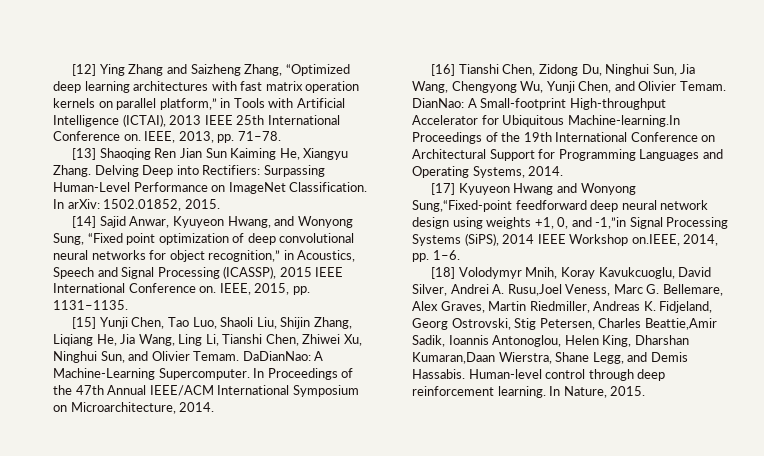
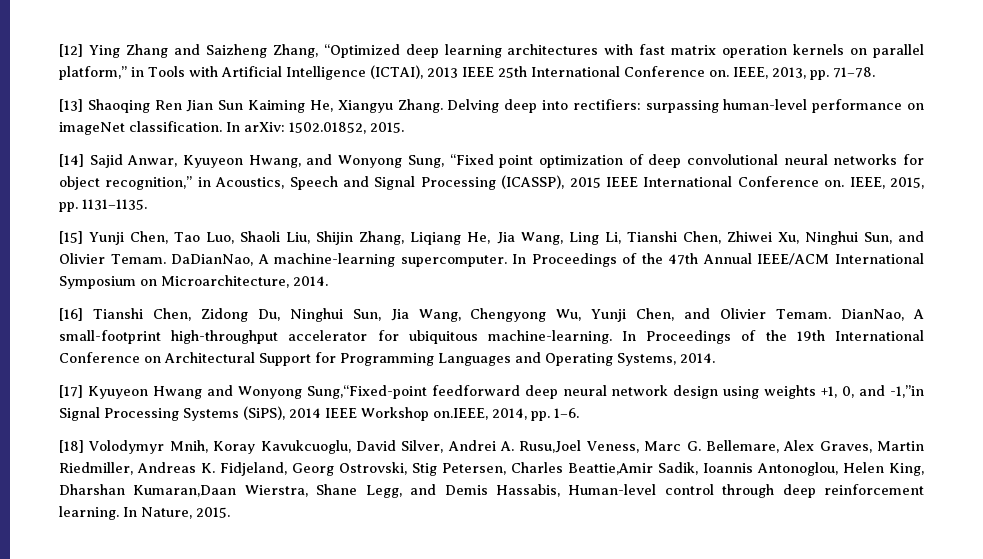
[142,165,325,177] [53,182,368,194] Deep into Rectifiers: Surpassing Human-Level Performance on ImageNet Classification. -> [504,99,924,113] [59,121,222,135] deep into rectifiers: surpassing human-level performance on imageNet classification.
[242,351,324,361] [53,368,250,380] DaDianNao: A Machine-Learning Supercomputer. -> [171,253,507,267] DaDianNao, A machine-learning supercomputer.
[412,98,666,110] [412,115,680,127] DianNao: A Small-footprint High-throughput Accelerator for Ubiquitous Machine-learning.In -> [841,309,924,321] [59,330,637,344] DianNao, A small-footprint high-throughput accelerator for ubiquitous machine-learning. In
[412,369,465,379] Hassabis. -> [495,484,560,497] Hassabis,

